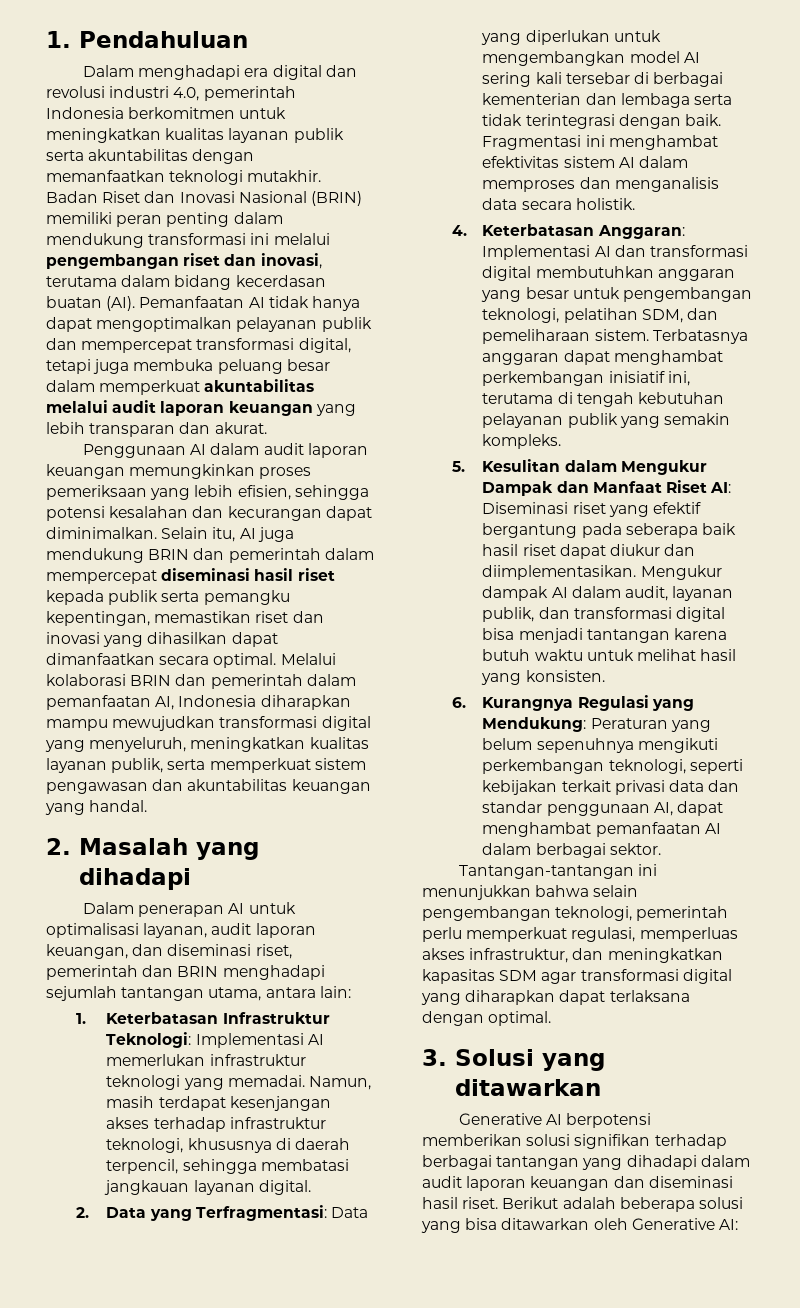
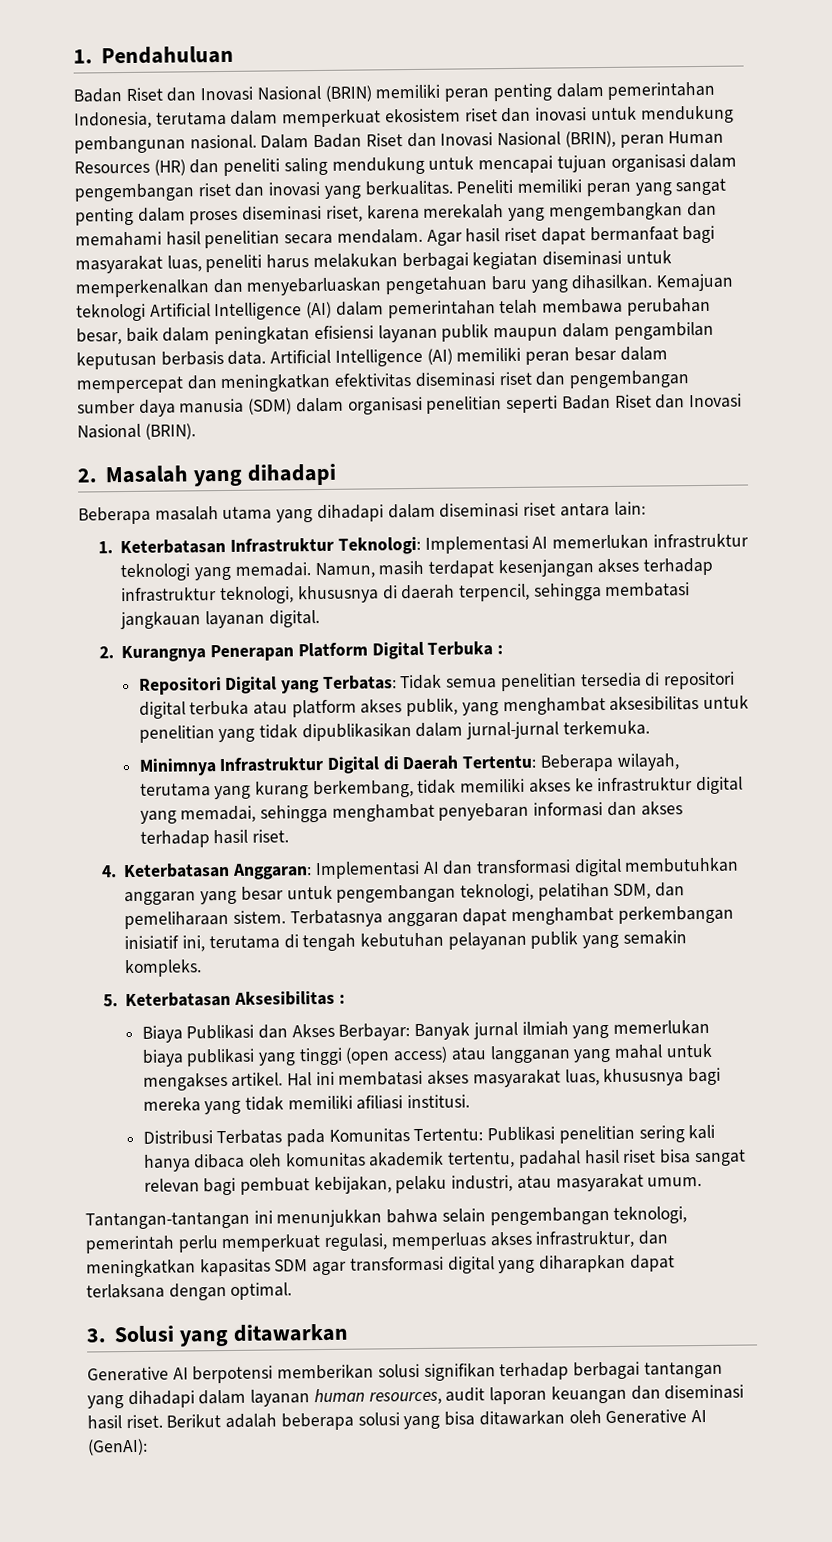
[82,65,357,80] [46,86,296,101] [46,107,287,119] [46,128,344,143] [46,149,255,164] [46,170,322,185] Dalam menghadapi era digital dan revolusi industri 4.0, pemerintah Indonesia berkomitmen untuk meningkatkan kualitas layanan publik serta akuntabilitas dengan memanfaatkan teknologi mutakhir. -> (234, 55) none
[46,233,330,248] [46,253,322,269] [46,275,326,290] [46,296,360,311] [46,317,372,332] [46,338,351,353] [46,359,330,374] [46,379,315,395] [46,400,356,416] [46,422,267,437] [82,443,368,458] [46,464,312,479] [46,485,369,500] [46,506,372,521] [46,527,294,542] [46,548,374,563] [46,568,335,584] [46,590,290,605] [46,611,324,626] [46,632,278,647] [46,653,336,668] [46,674,356,689] [46,695,351,710] [46,716,371,731] [45,737,369,752] [46,758,366,773] [46,779,371,794] [45,800,148,815] [46,838,259,860] [78,868,191,890] [82,902,296,917] [46,923,316,938] [46,944,292,959] [46,965,325,980] [46,986,262,1001] mendukung transformasi ini melalui pengembangan riset dan inovasi, terutama dalam bidang kecerdasan buatan (AI). Pemanfaatan AI tidak hanya dapat mengoptimalkan pelayanan publik dan mempercepat transformasi digital, tetapi juga membuka peluang besar dalam memperkuat akuntabilitas melalui audit laporan keuangan yang lebih transparan dan akurat. // Penggunaan AI dalam audit laporan keuangan memungkinkan proses pemeriksaan yang lebih efisien, sehingga potensi kesalahan dan kecurangan dapat diminimalkan. Selain itu, AI juga mendukung BRIN dan pemerintah dalam mempercepat diseminasi hasil riset kepada publik serta pemangku kepentingan, memastikan riset dan inovasi yang dihasilkan dapat dimanfaatkan secara optimal. Melalui kolaborasi BRIN dan pemerintah dalam pemanfaatan AI, Indonesia diharapkan mampu mewujudkan transformasi digital yang menyeluruh, meningkatkan kualitas layanan publik, serta memperkuat sistem pengawasan dan akuntabilitas keuangan yang handal. // 2. Masalah yang dihadapi // Dalam penerapan AI untuk optimalisasi layanan, audit laporan keuangan, dan diseminasi riset, pemerintah dan BRIN menghadapi sejumlah tantangan utama, -> [607,81,716,100] [74,105,734,129] [74,130,725,154] [74,153,738,176] [74,178,727,202] [75,201,717,226] [75,225,716,249] [75,250,672,274] [75,273,734,298] [76,297,711,322] [76,321,714,345] [76,346,668,370] [76,370,690,394] [77,393,742,417] [77,423,196,440] [77,463,336,487] [78,502,557,525] pemerintahan Indonesia, terutama dalam memperkuat ekosistem riset dan inovasi untuk mendukung pembangunan nasional. Dalam Badan Riset dan Inovasi Nasional (BRIN), peran Human Resources (HR) dan peneliti saling mendukung untuk mencapai tujuan organisasi dalam pengembangan riset dan inovasi yang berkualitas. Peneliti memiliki peran yang sangat penting dalam proses diseminasi riset, karena merekalah yang mengembangkan dan memahami hasil penelitian secara mendalam. Agar hasil riset dapat bermanfaat bagi masyarakat luas, peneliti harus melakukan berbagai kegiatan diseminasi untuk memperkenalkan dan menyebarluaskan pengetahuan baru yang dihasilkan. Kemajuan teknologi Artificial Intelligence (AI) dalam pemerintahan telah membawa perubahan besar, baik dalam peningkatan efisiensi layanan publik maupun dalam pengambilan keputusan berbasis data. Artificial Intelligence (AI) memiliki peran besar dalam mempercepat dan meningkatkan efektivitas diseminasi riset dan pengembangan sumber daya manusia (SDM) dalam organisasi penelitian seperti Badan Riset dan Inovasi Nasional (BRIN). // 2. Masalah yang dihadapi // Beberapa masalah utama yang dihadapi dalam diseminasi riset
[106,1205,369,1221] [481,30,661,45] [482,51,700,66] [482,72,724,87] [482,93,733,108] [482,114,722,129] [482,135,718,150] [482,156,689,168] [482,177,719,192] [482,198,635,210] Data yang Terfragmentasi: Data yang diperlukan untuk mengembangkan model AI sering kali tersebar di berbagai kementerian dan lembaga serta tidak terintegrasi dengan baik. Fragmentasi ini menghambat efektivitas sistem AI dalam memproses dan menganalisis data secara holistik. -> [121,641,504,663] [138,671,736,695] [138,695,750,719] [138,720,650,743] [138,753,680,776] [139,776,744,800] [139,801,683,824] [139,829,289,848] Kurangnya Penerapan Platform Digital Terbuka : // Repositori Digital yang Terbatas: Tidak semua penelitian tersedia di repositori digital terbuka atau platform akses publik, yang menghambat aksesibilitas untuk penelitian yang tidak dipublikasikan dalam jurnal-jurnal terkemuka. // Minimnya Infrastruktur Digital di Daerah Tertentu: Beberapa wilayah, terutama yang kurang berkembang, tidak memiliki akses ke infrastruktur digital yang memadai, sehingga menghambat penyebaran informasi dan akses terhadap hasil riset.
[482,459,707,475] [482,480,732,496] [482,502,702,517] [482,523,737,538] [482,544,696,559] [482,565,722,580] [482,586,734,601] [482,607,726,622] [482,628,728,643] [482,649,737,661] [481,670,605,685] [452,695,694,711] [482,717,711,732] [482,738,718,753] [482,759,743,774] [482,780,740,795] [482,801,724,816] [482,822,721,837] [482,843,661,858] Kesulitan dalam Mengukur Dampak dan Manfaat Riset AI: Diseminasi riset yang efektif bergantung pada seberapa baik hasil riset dapat diukur dan diimplementasikan. Mengukur dampak AI dalam audit, layanan publik, dan transformasi digital bisa menjadi tantangan karena butuh waktu untuk melihat hasil yang konsisten. // 6. Kurangnya Regulasi yang Mendukung: Peraturan yang belum sepenuhnya mengikuti perkembangan teknologi, seperti kebijakan terkait privasi data dan standar penggunaan AI, dapat menghambat pemanfaatan AI dalam berbagai sektor. -> [125,990,345,1008] [141,1019,711,1043] [141,1043,713,1067] [142,1067,722,1091] [142,1094,471,1115] [142,1124,716,1147] [143,1149,746,1172] [143,1173,703,1196] Keterbatasan Aksesibilitas : // Biaya Publikasi dan Akses Berbayar: Banyak jurnal ilmiah yang memerlukan biaya publikasi yang tinggi (open access) atau langganan yang mahal untuk mengakses artikel. Hal ini membatasi akses masyarakat luas, khususnya bagi mereka yang tidak memiliki afiliasi institusi. // Distribusi Terbatas pada Komunitas Tertentu: Publikasi penelitian sering kali hanya dibaca oleh komunitas akademik tertentu, padahal hasil riset bisa sangat relevan bagi pembuat kebijakan, pelaku industri, atau masyarakat umum.
(750, 1161) none -> [250,1388,442,1407] layanan human resources,
[718,1219,738,1230] AI: -> [690,1409,707,1423] [87,1438,148,1456] AI (GenAI):

